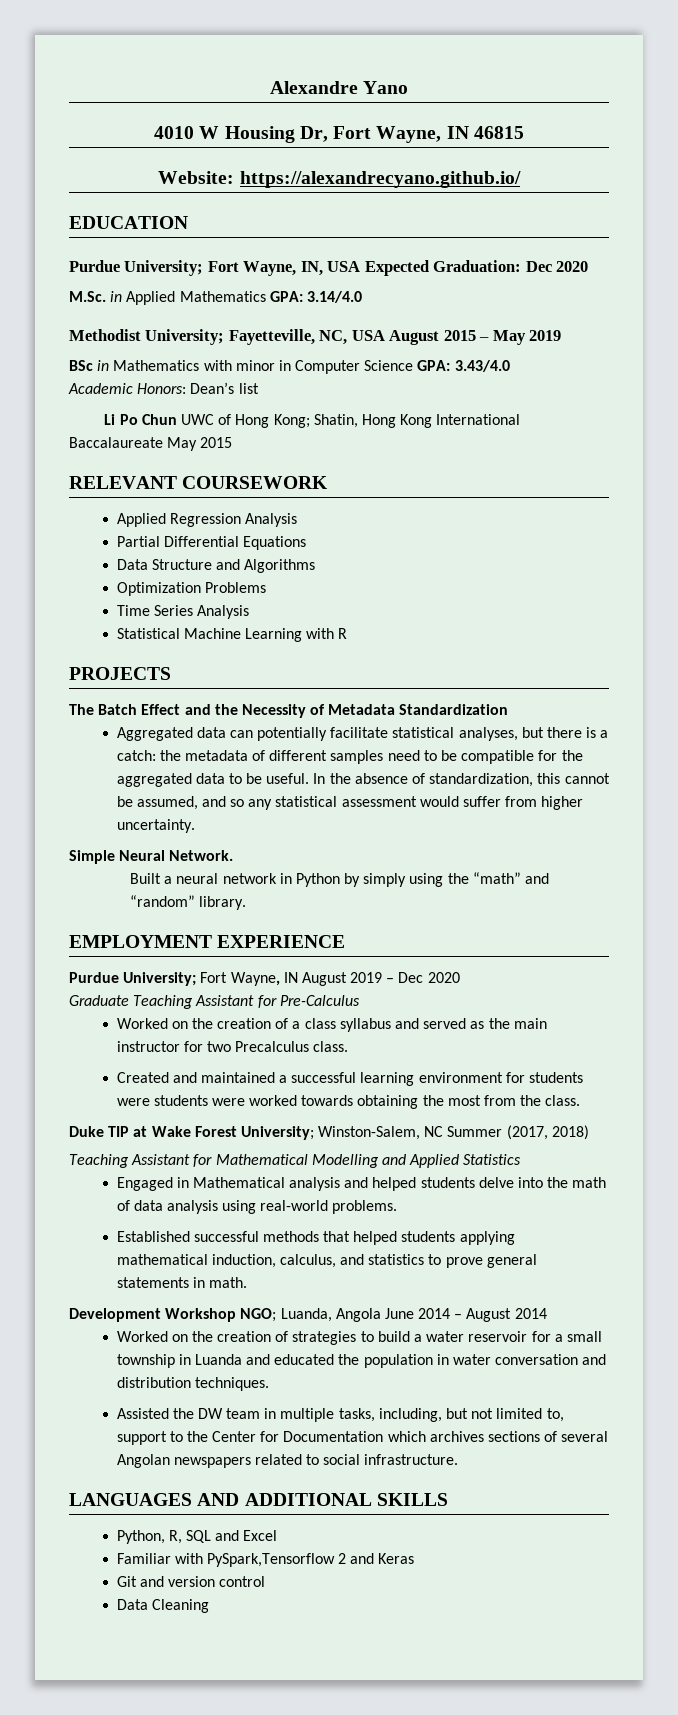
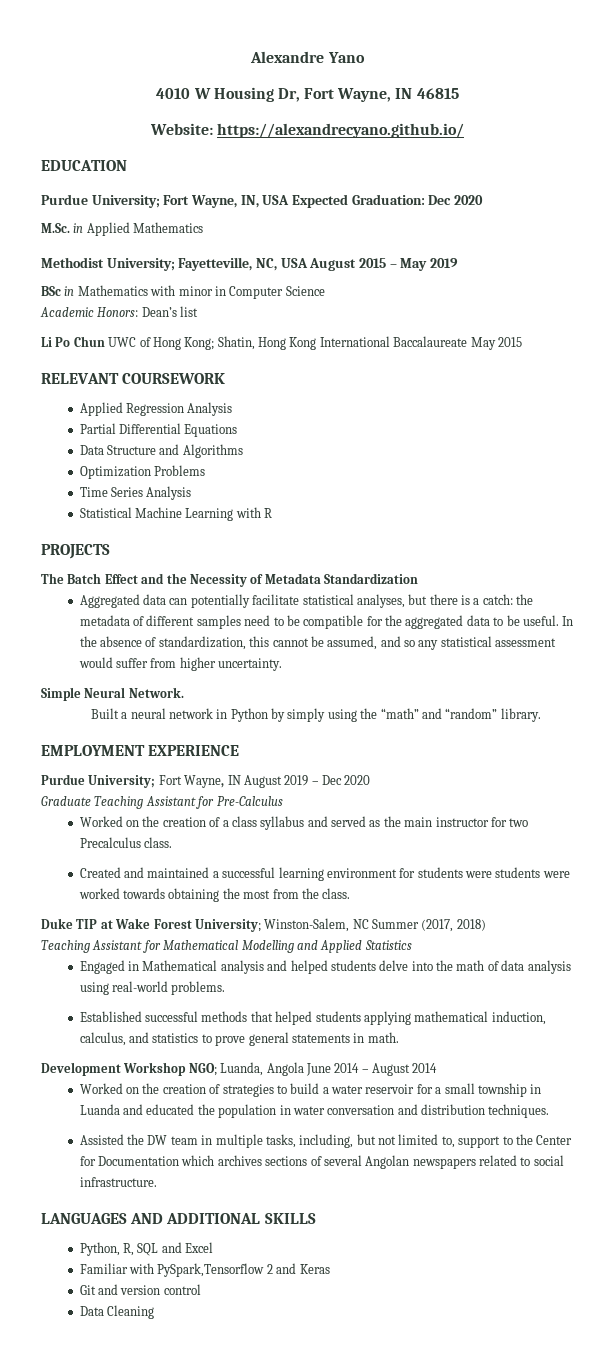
[269,291,362,303] GPA: 3.14/4.0 -> (204, 227) none
[417,360,510,372] GPA: 3.43/4.0 -> (325, 291) none

